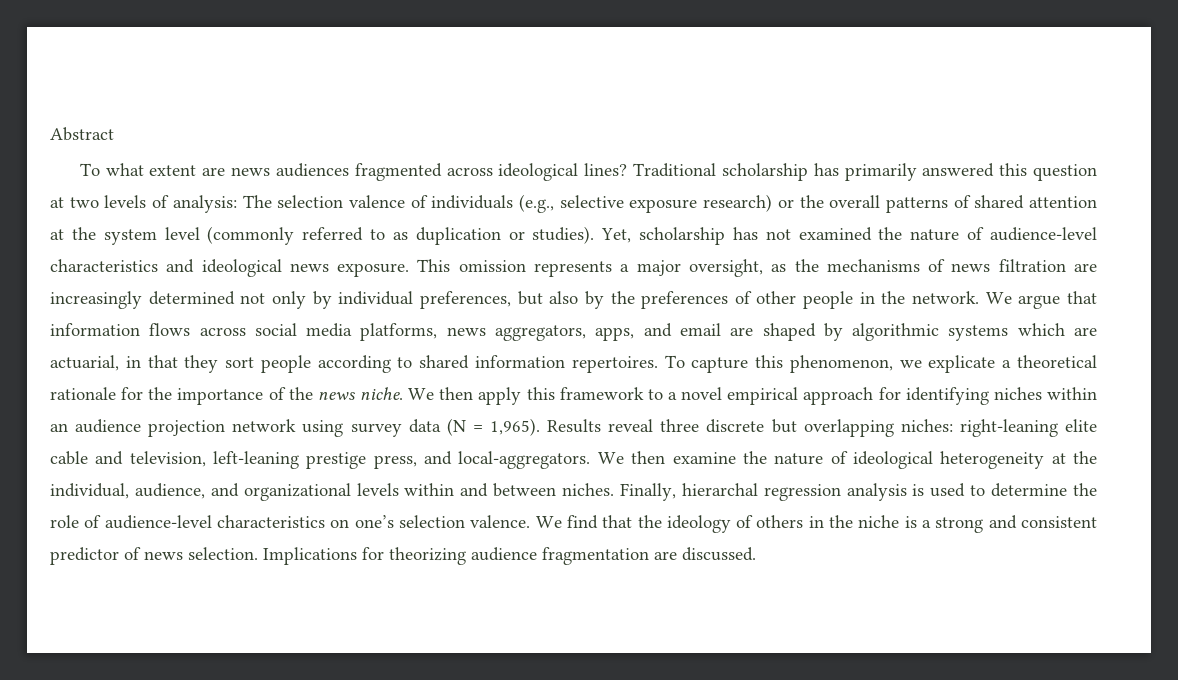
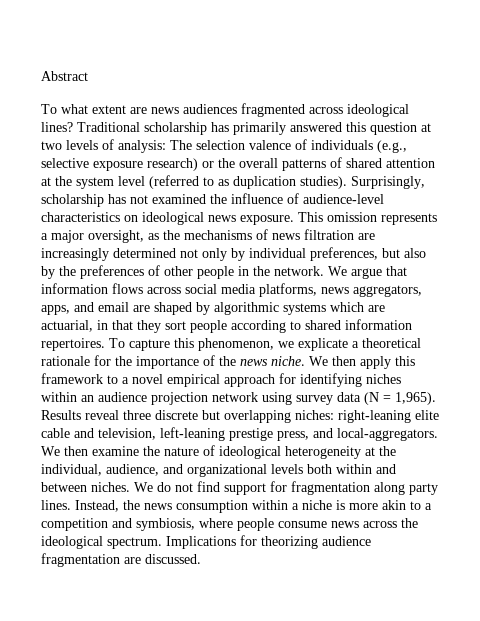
[207,226,364,245] (commonly referred -> [149,175,199,189] (referred
[508,226,632,244] or studies). Yet, -> [300,176,425,189] studies). Surprisingly,
[910,227,1098,241] [50,259,195,273] nature of audience-level characteristics and -> [231,193,384,204] [41,212,138,222] influence of audience-level characteristics on
(399, 489) none -> [307,464,332,474] both
[619,483,1097,501] [50,515,1098,533] [50,547,258,565] Finally, hierarchal regression analysis is used to determine the role of audience-level characteristics on one’s selection valence. We find that the ideology of others in the niche is a strong and consistent predictor of news selection. -> [134,481,438,495] [41,500,432,513] [41,518,418,531] [41,536,162,549] We do not find support for fragmentation along party lines. Instead, the news consumption within a niche is more akin to a competition and symbiosis, where people consume news across the ideological spectrum.

